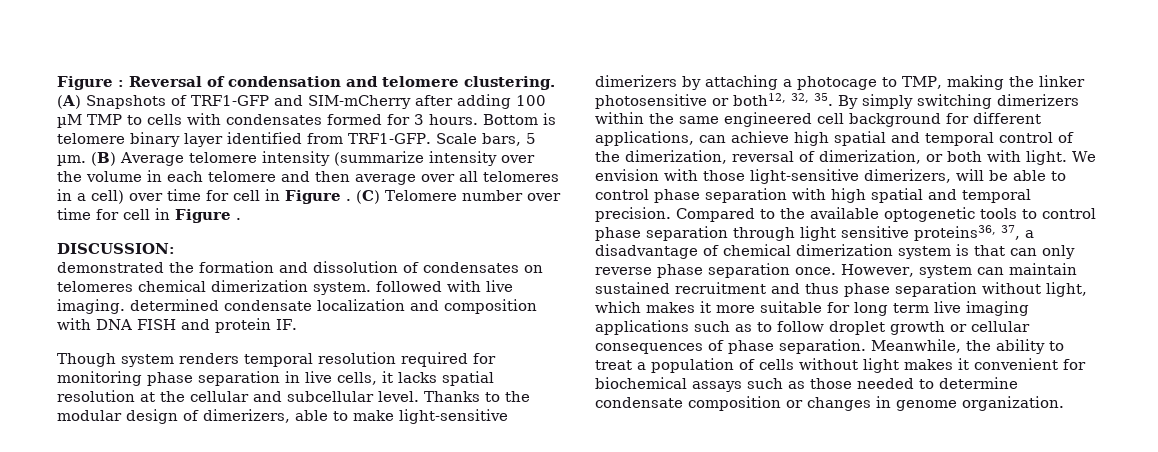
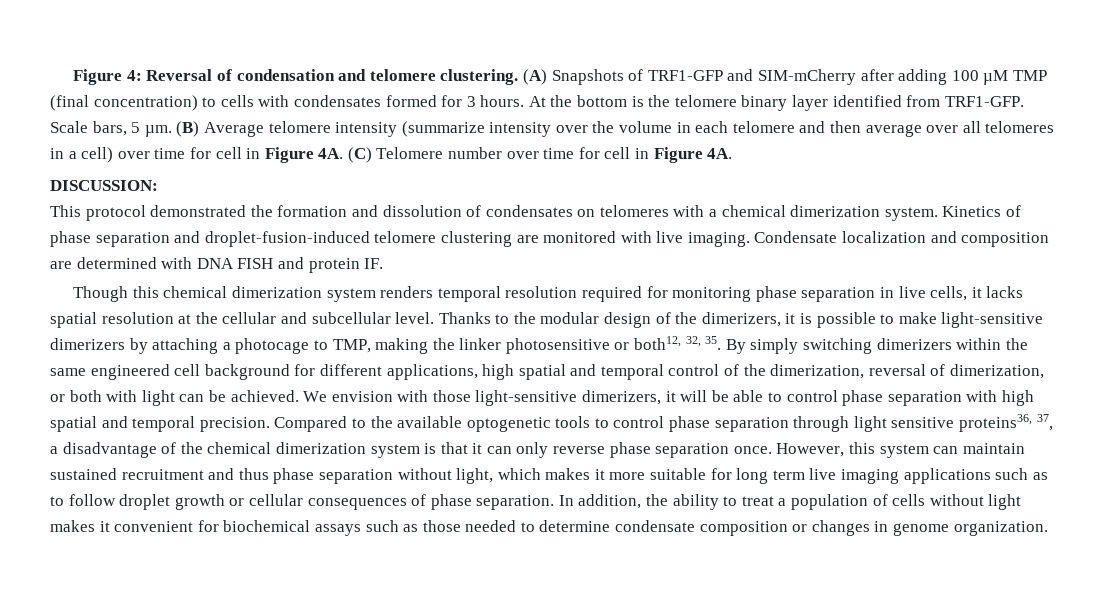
[57,76,124,90] Figure : -> [73,69,142,85] Figure 4:
(122, 119) none -> [50,95,198,111] (final concentration)
[483,113,556,125] Bottom is -> [528,95,671,107] At the bottom is the
[346,199,351,201] . -> [318,148,344,159] 4A.
[236,218,241,220] . -> [707,148,733,159] 4A.
(175, 248) none -> [50,205,146,221] This protocol
(133, 286) none -> [673,205,718,217] with a
[376,281,442,292] followed -> [942,205,1022,217] [50,231,617,247] Kinetics of phase separation and droplet-fusion-induced telomere clustering are monitored
[130,299,312,311] determined condensate -> [754,231,838,243] Condensate
(537, 306) none -> [50,257,157,269] are determined
(116, 360) none -> [132,286,323,298] this chemical dimerization
[203,409,328,423] dimerizers, able -> [675,312,876,328] the dimerizers, it is possible
[699,131,789,143] can achieve -> (478, 372) none
[1026,150,1067,165] light. -> [141,390,299,406] light can be achieved.
(951, 176) none -> [665,391,676,402] it
(719, 250) none -> [180,442,203,454] the
(1005, 250) none -> [472,443,483,454] it
(914, 270) none -> [849,442,876,454] this
[871,339,961,353] Meanwhile, -> [558,494,642,509] In addition,

